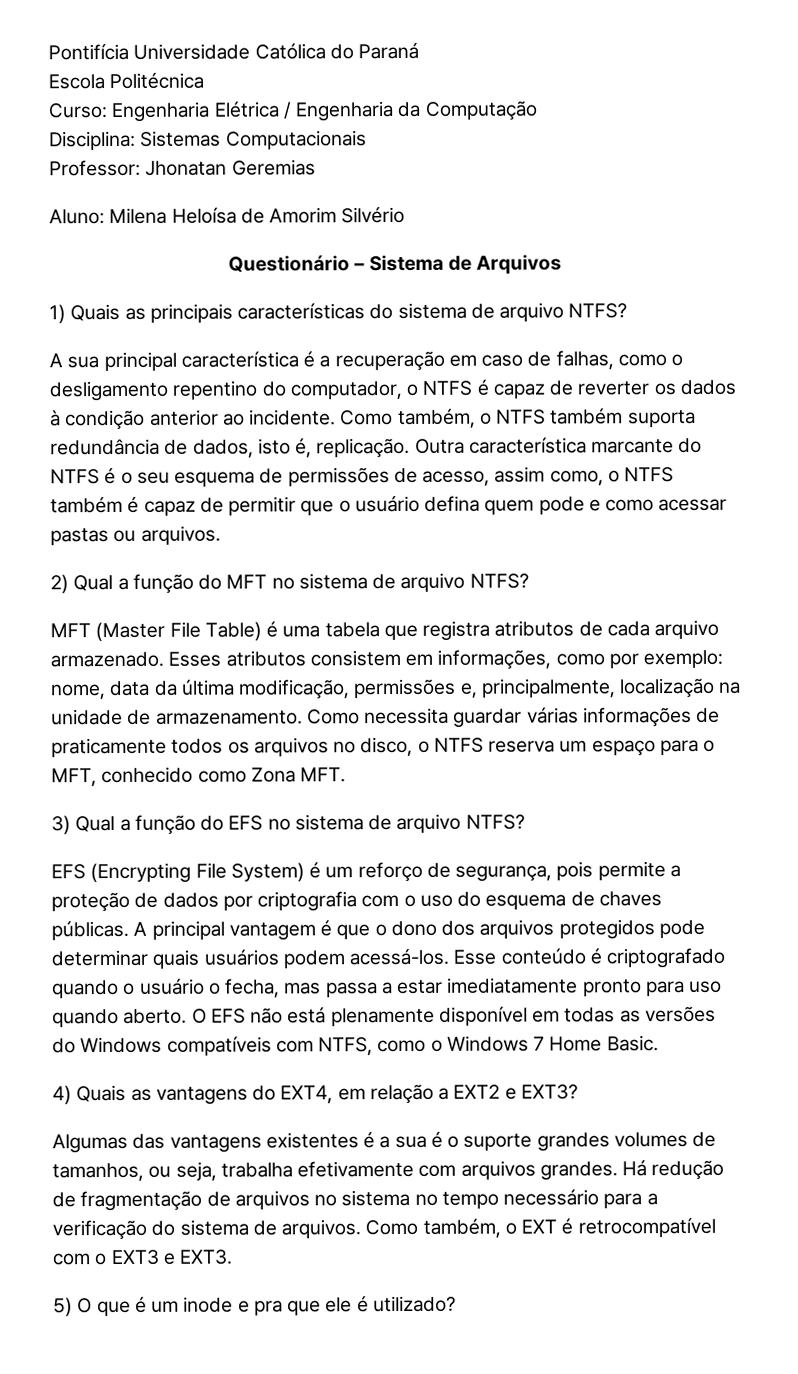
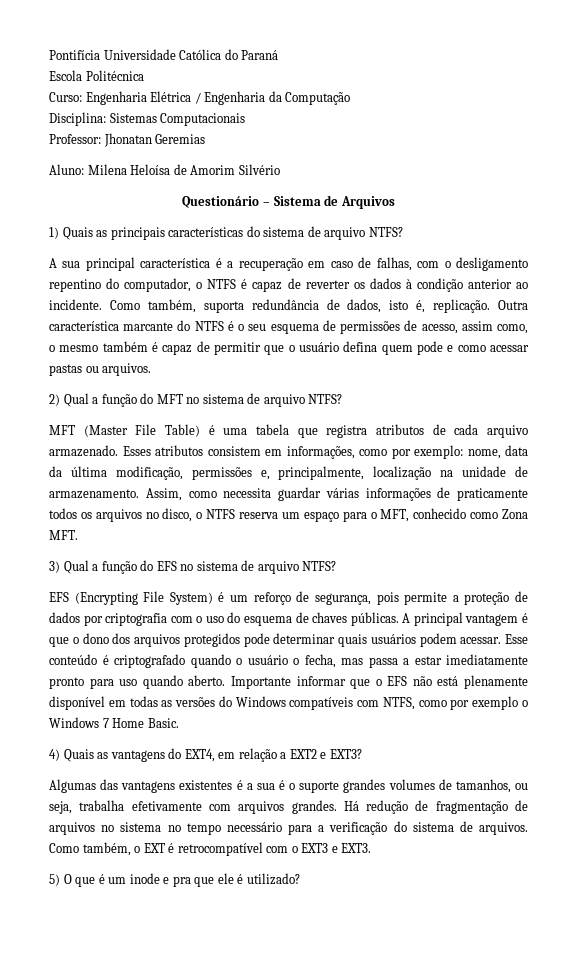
[617,354,667,367] como -> [417,261,440,268] com
[479,408,624,425] o NTFS também -> (196, 306) none
[624,467,675,483] NTFS -> [59,345,99,352] mesmo
[306,709,360,725] Como -> [145,488,217,501] Assim, como
[349,948,450,966] acessá-los. -> [460,637,502,644] acessar.
[191,1008,207,1024] O -> [230,676,382,689] Importante informar que o
(427, 1046) none -> [450,696,519,710] por exemplo

